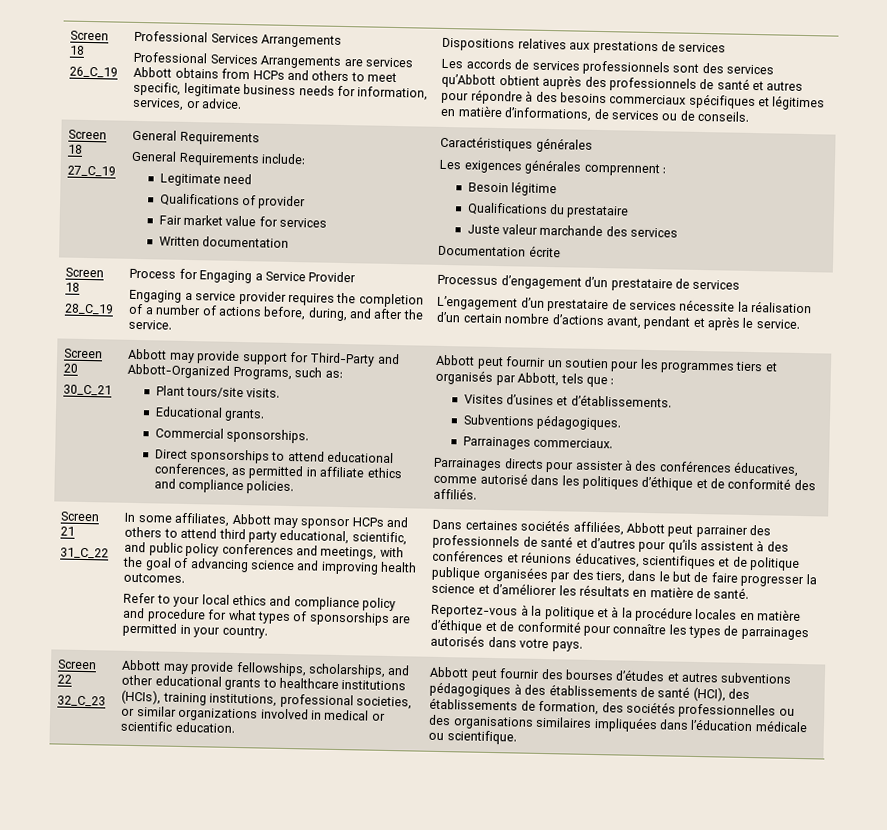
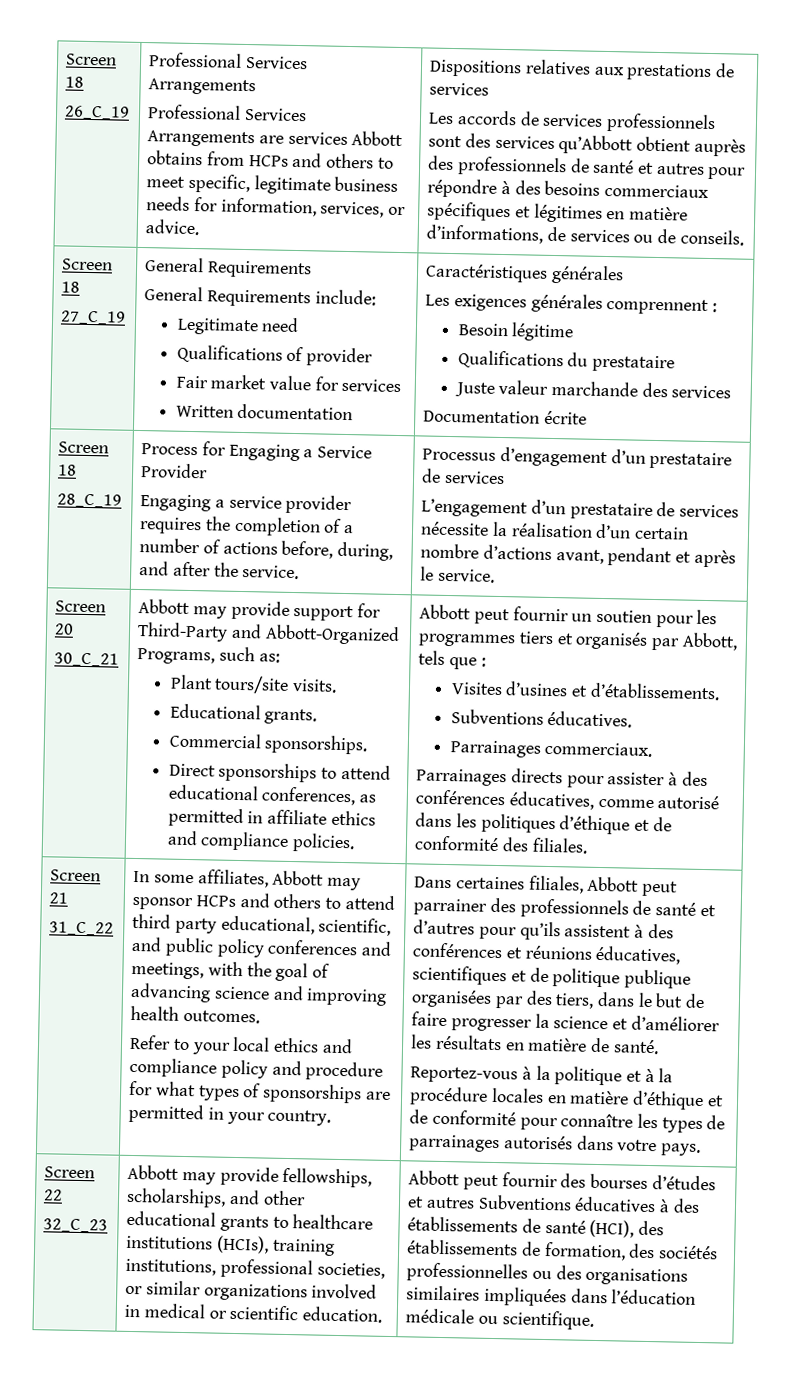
[536,414,623,431] pédagogiques. -> [547,710,633,728] éducatives.
[433,487,478,500] affiliés. -> [531,837,588,854] filiales.
[520,519,624,536] sociétés affiliées, -> [528,875,584,894] filiales,
[720,672,793,684] [429,681,512,698] subventions pédagogiques -> [477,1194,657,1213] Subventions éducatives

